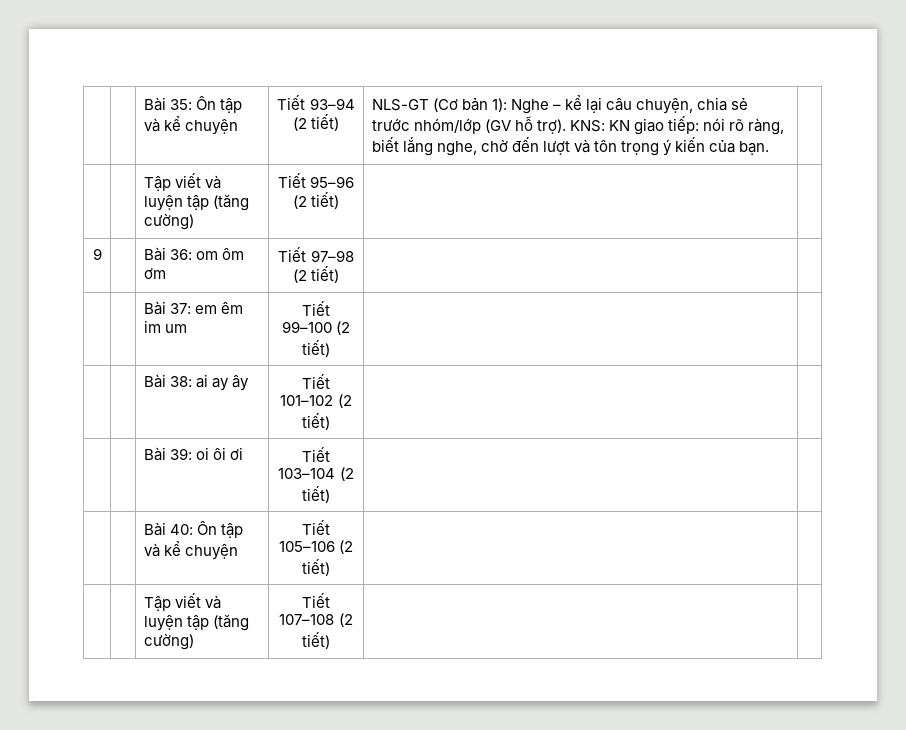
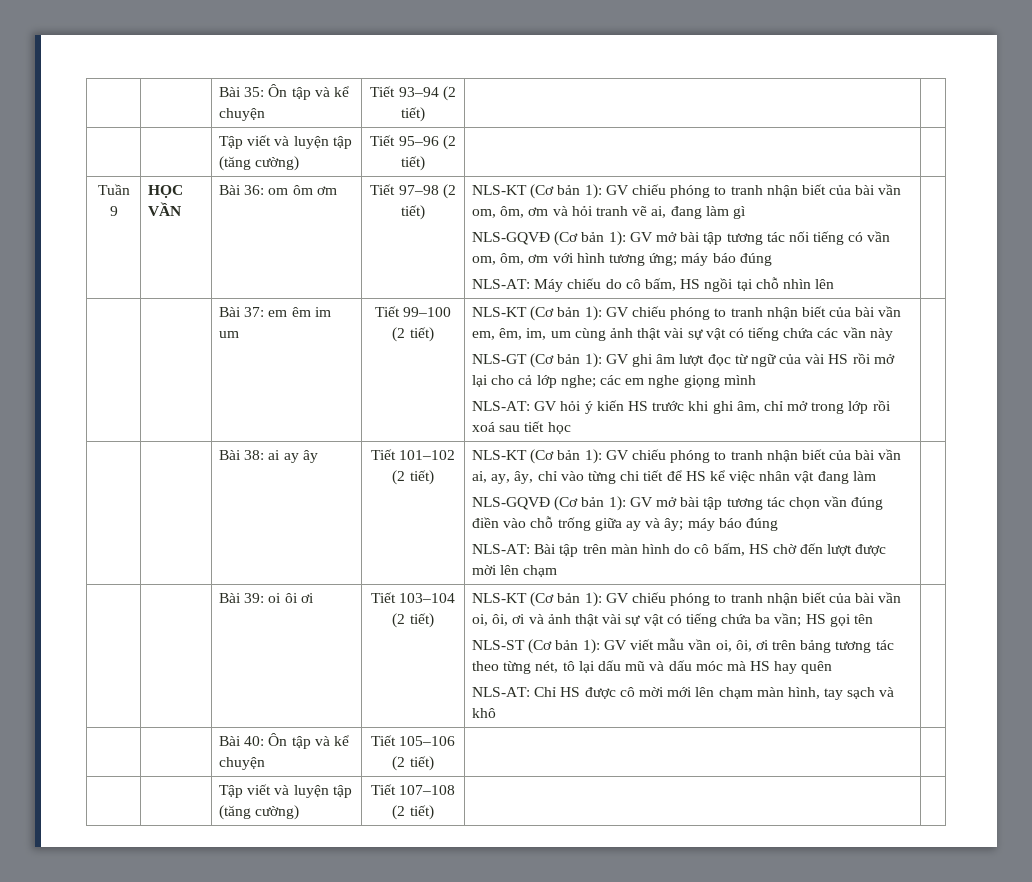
[371,95,749,114] [371,116,785,135] [371,137,770,156] NLS-GT (Cơ bản 1): Nghe – kể lại câu chuyện, chia sẻ trước nhóm/lớp (GV hỗ trợ). KNS: KN giao tiếp: nói rõ ràng, biết lắng nghe, chờ đến lượt và tôn trọng ý kiến của bạn. -> (425, 114) none
(340, 200) none -> [97,184,130,195] Tuần
(102, 254) none -> [148,185,184,198] [148,202,182,216] HỌC VẦN
(340, 274) none -> [472,184,902,199] [472,206,746,219] [472,231,891,246] [472,253,772,266] [472,277,835,292] NLS-KT (Cơ bản 1): GV chiếu phóng to tranh nhận biết của bài vần om, ôm, ơm và hỏi tranh vẽ ai, đang làm gì // NLS-GQVĐ (Cơ bản 1): GV mở bài tập tương tác nối tiếng có vần om, ôm, ơm với hình tương ứng; máy báo đúng // NLS-AT: Máy chiếu do cô bấm, HS ngồi tại chỗ nhìn lên
(330, 348) none -> [472,306,902,321] [472,327,893,341] [472,353,895,368] [472,375,756,388] [472,400,891,414] [472,421,571,434] NLS-KT (Cơ bản 1): GV chiếu phóng to tranh nhận biết của bài vần em, êm, im, um cùng ảnh thật vài sự vật có tiếng chứa các vần này // NLS-GT (Cơ bản 1): GV ghi âm lượt đọc từ ngữ của vài HS rồi mở lại cho cả lớp nghe; các em nghe giọng mình // NLS-AT: GV hỏi ý kiến HS trước khi ghi âm, chỉ mở trong lớp rồi xoá sau tiết học
(330, 421) none -> [472,449,902,464] [472,470,876,484] [472,496,884,511] [472,516,778,531] [472,543,887,557] [472,565,558,577] NLS-KT (Cơ bản 1): GV chiếu phóng to tranh nhận biết của bài vần ai, ay, ây, chỉ vào từng chi tiết để HS kể việc nhân vật đang làm // NLS-GQVĐ (Cơ bản 1): GV mở bài tập tương tác chọn vần đúng điền vào chỗ trống giữa ay và ây; máy báo đúng // NLS-AT: Bài tập trên màn hình do cô bấm, HS chờ đến lượt được mời lên chạm
(330, 494) none -> [472,592,902,607] [472,613,873,627] [472,638,894,654] [472,660,833,674] [472,687,895,700] [472,708,497,718] NLS-KT (Cơ bản 1): GV chiếu phóng to tranh nhận biết của bài vần oi, ôi, ơi và ảnh thật vài sự vật có tiếng chứa ba vần; HS gọi tên // NLS-ST (Cơ bản 1): GV viết mẫu vần oi, ôi, ơi trên bảng tương tác theo từng nét, tô lại dấu mũ và dấu móc mà HS hay quên // NLS-AT: Chỉ HS được cô mời mới lên chạm màn hình, tay sạch và khô

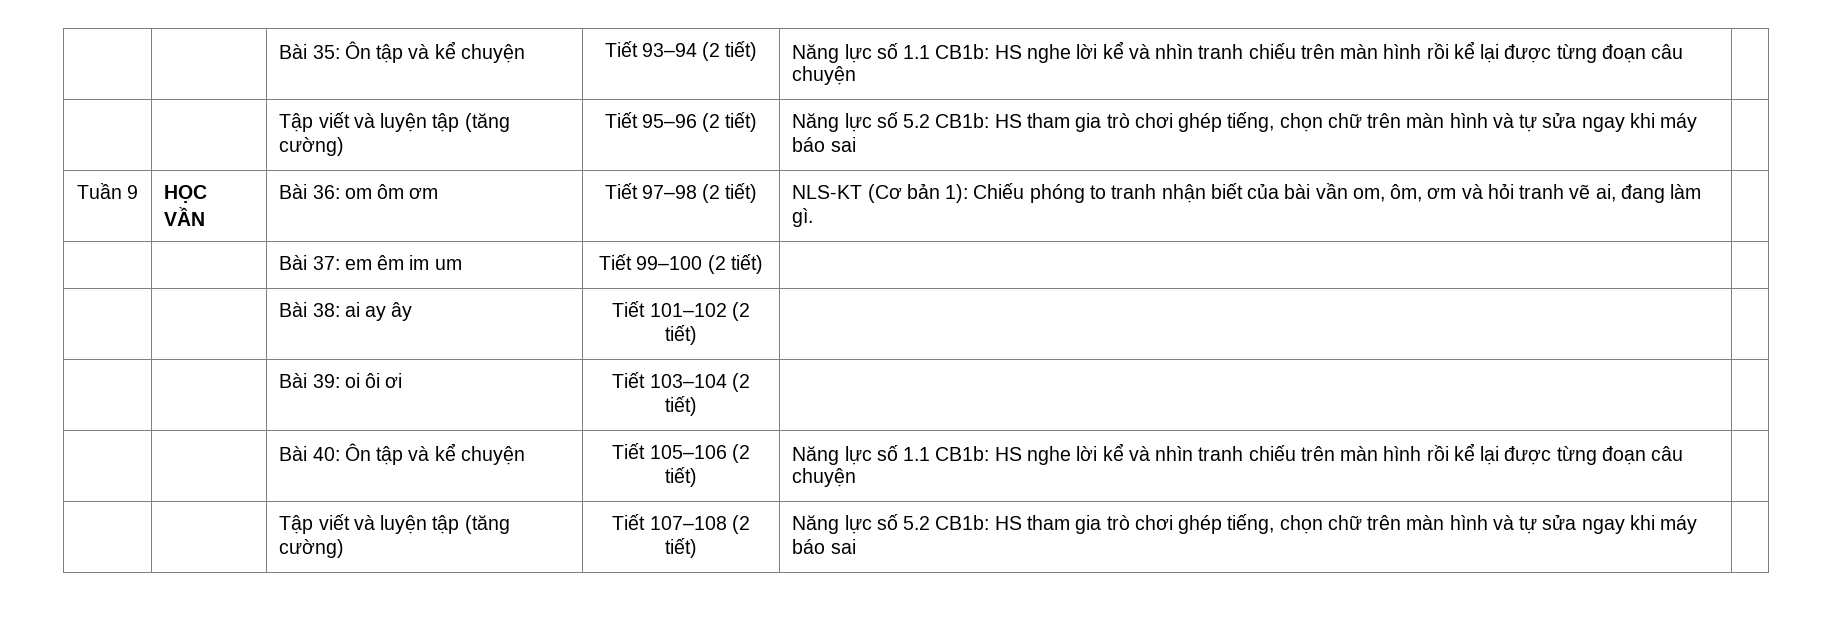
(425, 114) none -> [792,41,1684,63] [792,66,857,85] Năng lực số 1.1 CB1b: HS nghe lời kể và nhìn tranh chiếu trên màn hình rồi kể lại được từng đoạn câu chuyện
(425, 163) none -> [792,112,1698,132] [792,137,856,152] Năng lực số 5.2 CB1b: HS tham gia trò chơi ghép tiếng, chọn chữ trên màn hình và tự sửa ngay khi máy báo sai
[605,184,666,195] GV chiếu -> [973,183,1025,199] Chiếu
[732,206,746,219] [472,231,891,246] [472,253,772,266] [472,277,835,292] gì // NLS-GQVĐ (Cơ bản 1): GV mở bài tập tương tác nối tiếng có vần om, ôm, ơm với hình tương ứng; máy báo đúng // NLS-AT: Máy chiếu do cô bấm, HS ngồi tại chỗ nhìn lên -> [792,208,814,227] gì.
[472,306,902,321] [472,327,893,341] [472,353,895,368] [472,375,756,388] [472,400,891,414] [472,421,571,434] NLS-KT (Cơ bản 1): GV chiếu phóng to tranh nhận biết của bài vần em, êm, im, um cùng ảnh thật vài sự vật có tiếng chứa các vần này // NLS-GT (Cơ bản 1): GV ghi âm lượt đọc từ ngữ của vài HS rồi mở lại cho cả lớp nghe; các em nghe giọng mình // NLS-AT: GV hỏi ý kiến HS trước khi ghi âm, chỉ mở trong lớp rồi xoá sau tiết học -> (763, 264) none
[472,449,902,464] [472,470,876,484] [472,496,884,511] [472,516,778,531] [472,543,887,557] [472,565,558,577] NLS-KT (Cơ bản 1): GV chiếu phóng to tranh nhận biết của bài vần ai, ay, ây, chỉ vào từng chi tiết để HS kể việc nhân vật đang làm // NLS-GQVĐ (Cơ bản 1): GV mở bài tập tương tác chọn vần đúng điền vào chỗ trống giữa ay và ây; máy báo đúng // NLS-AT: Bài tập trên màn hình do cô bấm, HS chờ đến lượt được mời lên chạm -> (697, 335) none
[472,592,902,607] [472,613,873,627] [472,638,894,654] [472,660,833,674] [472,687,895,700] [472,708,497,718] NLS-KT (Cơ bản 1): GV chiếu phóng to tranh nhận biết của bài vần oi, ôi, ơi và ảnh thật vài sự vật có tiếng chứa ba vần; HS gọi tên // NLS-ST (Cơ bản 1): GV viết mẫu vần oi, ôi, ơi trên bảng tương tác theo từng nét, tô lại dấu mũ và dấu móc mà HS hay quên // NLS-AT: Chỉ HS được cô mời mới lên chạm màn hình, tay sạch và khô -> (697, 406) none
(434, 763) none -> [792,443,1684,465] [792,468,857,487] Năng lực số 1.1 CB1b: HS nghe lời kể và nhìn tranh chiếu trên màn hình rồi kể lại được từng đoạn câu chuyện
(434, 812) none -> [792,514,1698,534] [792,539,856,554] Năng lực số 5.2 CB1b: HS tham gia trò chơi ghép tiếng, chọn chữ trên màn hình và tự sửa ngay khi máy báo sai

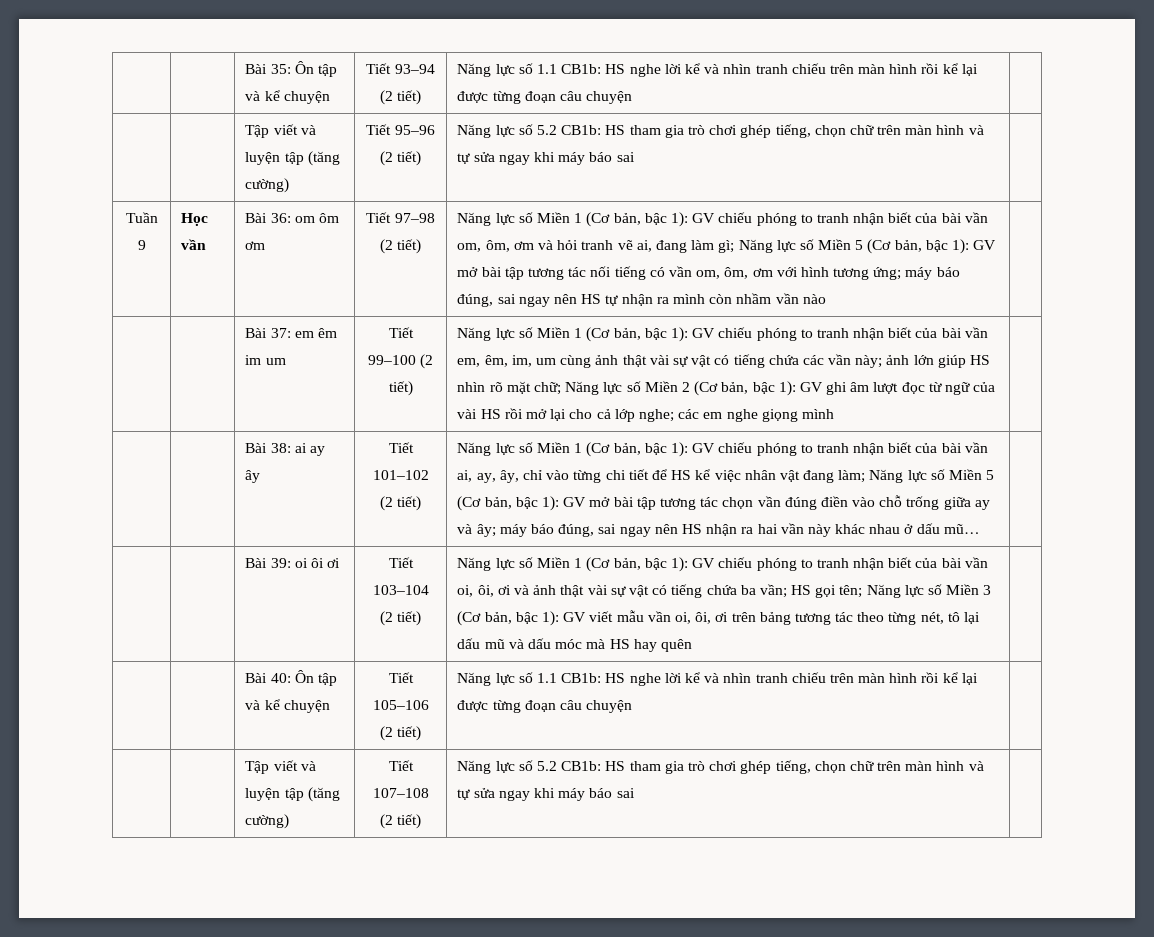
[164,185,208,203] [164,207,206,226] HỌC VẦN -> [181,213,209,226] [181,239,207,250] Học vần
[792,183,1025,203] NLS-KT (Cơ bản 1): Chiếu -> [457,212,753,227] Năng lực số Miền 1 (Cơ bản, bậc 1): GV chiếu
[792,208,814,227] gì. -> [718,239,997,254] [457,266,960,280] [457,293,826,307] gì; Năng lực số Miền 5 (Cơ bản, bậc 1): GV mở bài tập tương tác nối tiếng có vần om, ôm, ơm với hình tương ứng; máy báo đúng, sai ngay nên HS tự nhận ra mình còn nhầm vần nào
(763, 264) none -> [457,327,988,342] [457,354,991,368] [457,381,996,396] [457,408,834,422] Năng lực số Miền 1 (Cơ bản, bậc 1): GV chiếu phóng to tranh nhận biết của bài vần em, êm, im, um cùng ảnh thật vài sự vật có tiếng chứa các vần này; ảnh lớn giúp HS nhìn rõ mặt chữ; Năng lực số Miền 2 (Cơ bản, bậc 1): GV ghi âm lượt đọc từ ngữ của vài HS rồi mở lại cho cả lớp nghe; các em nghe giọng mình
(697, 335) none -> [457,442,988,457] [457,469,995,483] [457,495,990,511] [457,523,980,537] Năng lực số Miền 1 (Cơ bản, bậc 1): GV chiếu phóng to tranh nhận biết của bài vần ai, ay, ây, chỉ vào từng chi tiết để HS kể việc nhân vật đang làm; Năng lực số Miền 5 (Cơ bản, bậc 1): GV mở bài tập tương tác chọn vần đúng điền vào chỗ trống giữa ay và ây; máy báo đúng, sai ngay nên HS nhận ra hai vần này khác nhau ở dấu mũ…
(697, 406) none -> [457,557,988,572] [457,584,992,598] [457,610,981,626] [457,638,692,652] Năng lực số Miền 1 (Cơ bản, bậc 1): GV chiếu phóng to tranh nhận biết của bài vần oi, ôi, ơi và ảnh thật vài sự vật có tiếng chứa ba vần; HS gọi tên; Năng lực số Miền 3 (Cơ bản, bậc 1): GV viết mẫu vần oi, ôi, ơi trên bảng tương tác theo từng nét, tô lại dấu mũ và dấu móc mà HS hay quên

